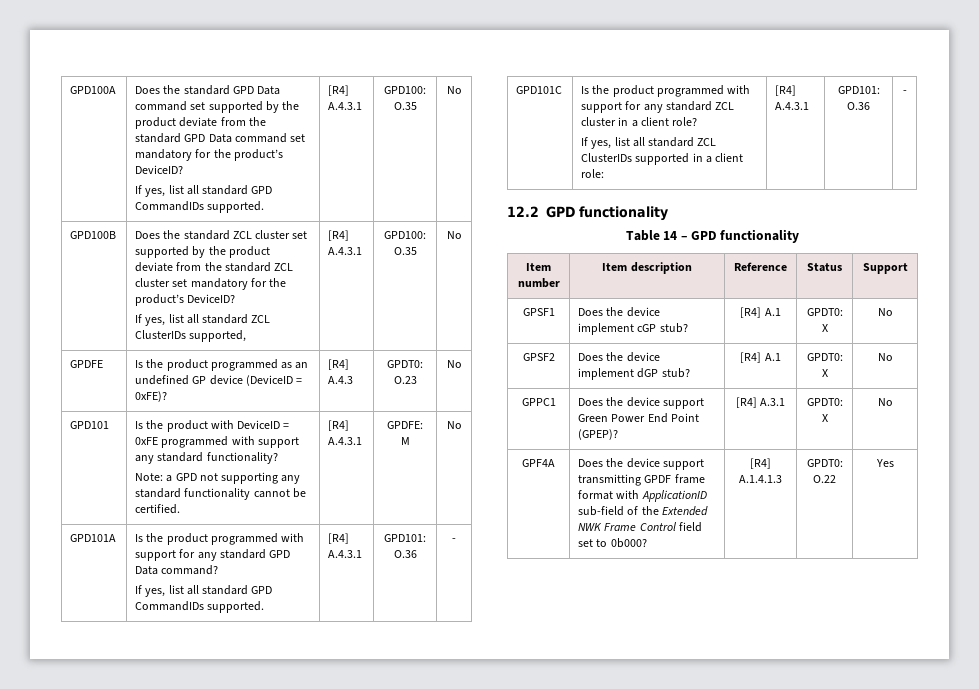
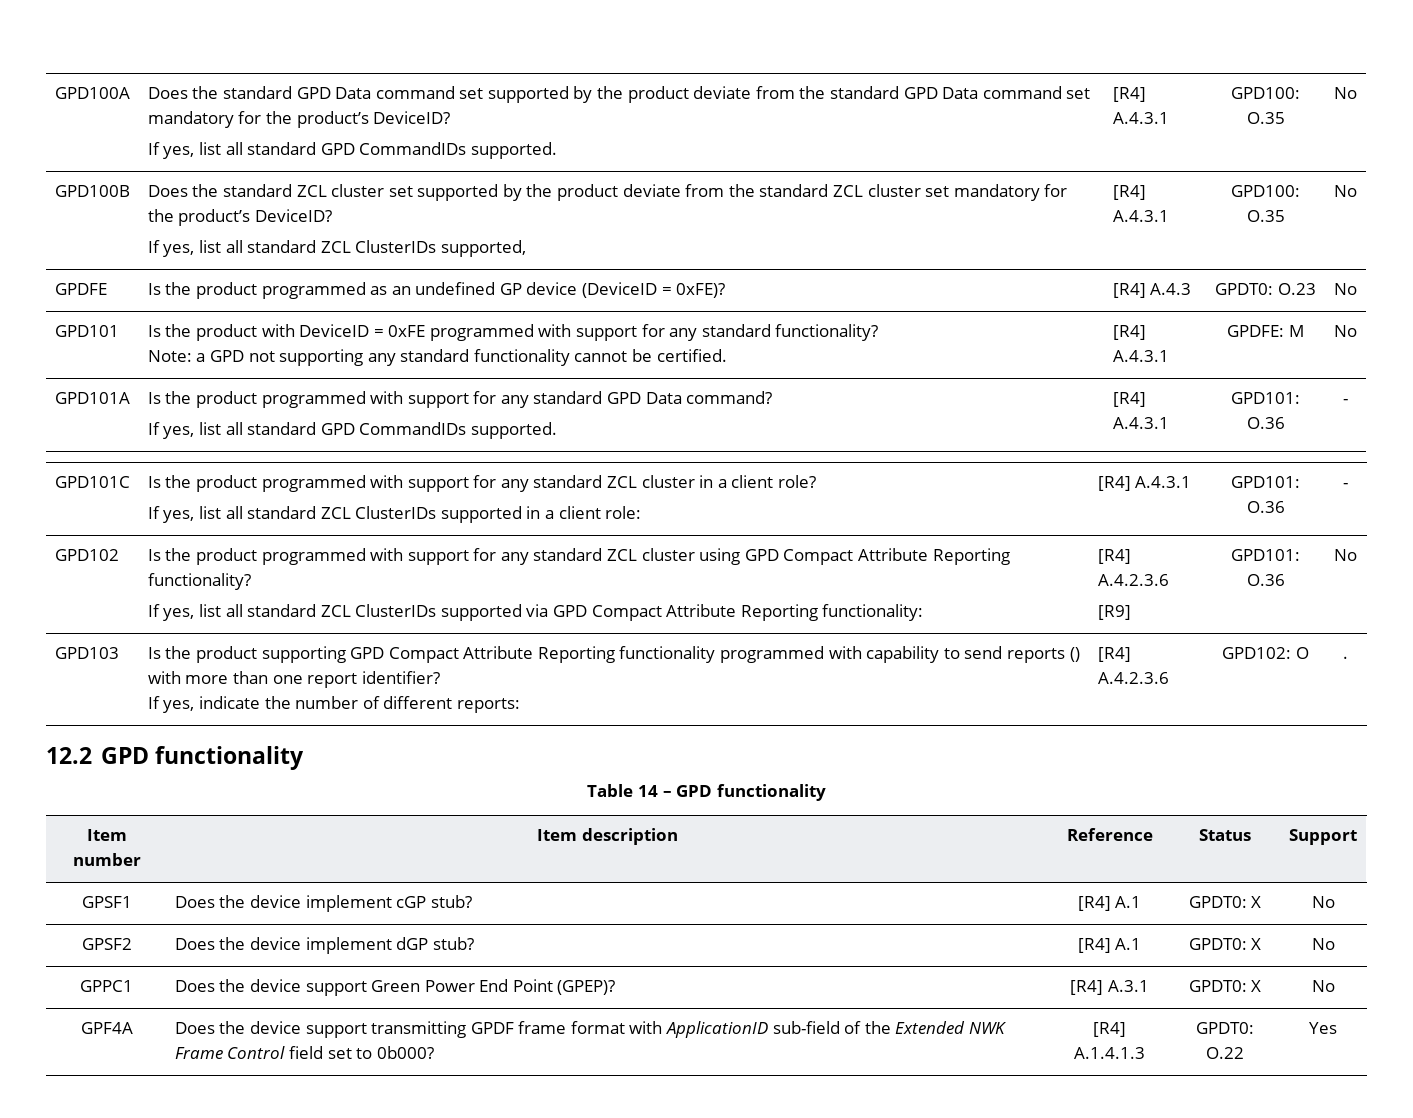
(299, 442) none -> [641,324,665,337] for
(907, 92) none -> [54,549,119,561] [147,548,1010,565] [147,573,251,590] [147,604,924,621] [1097,549,1131,564] [1097,574,1169,586] [1097,605,1131,620] [1231,549,1300,561] [1246,574,1285,586] [1334,549,1357,561] [54,647,119,659] [147,646,1080,663] [147,671,440,688] [147,696,520,713] [1097,647,1131,662] [1097,672,1169,684] [1222,647,1309,659] [1343,656,1348,659] // GPD102 | Is the product programmed with support for any standard ZCL cluster using GPD Compact Attribute Reporting functionality? // If yes, list all standard ZCL ClusterIDs supported via GPD Compact Attribute Reporting functionality: | [R4] A.4.2.3.6 // [R9] | GPD101: O.36 | No // GPD103 | Is the product supporting GPD Compact Attribute Reporting functionality programmed with capability to send reports () with more than one report identifier? // If yes, indicate the number of different reports: | [R4] A.4.2.3.6 | GPD102: O | .

